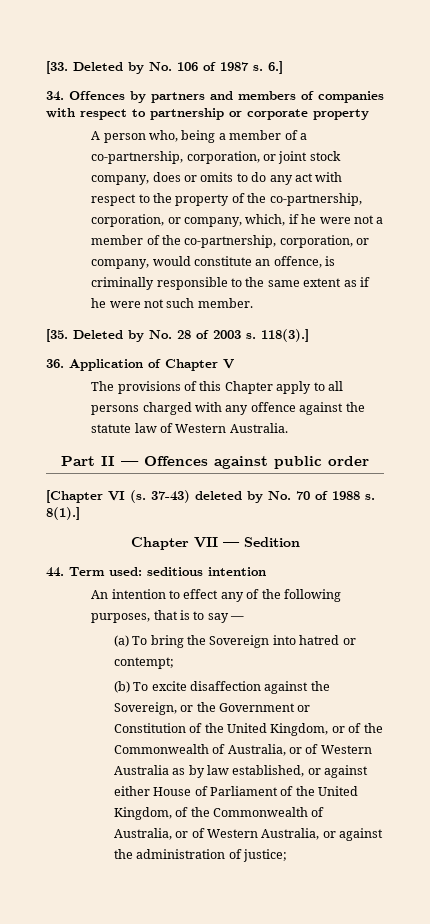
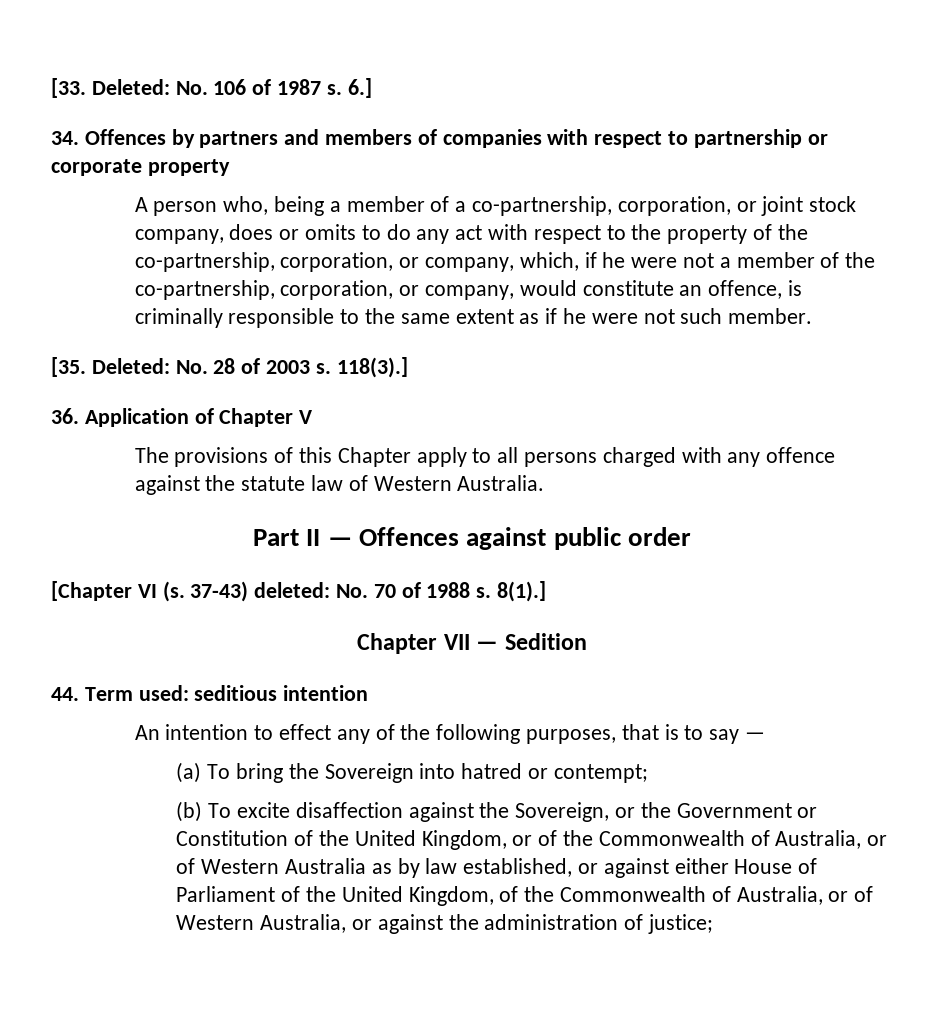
[73,62,144,74] Deleted by -> [91,79,170,95] Deleted:
[73,330,144,342] Deleted by -> [91,358,170,374] Deleted:
[195,491,263,503] deleted by -> [254,582,331,598] deleted:

